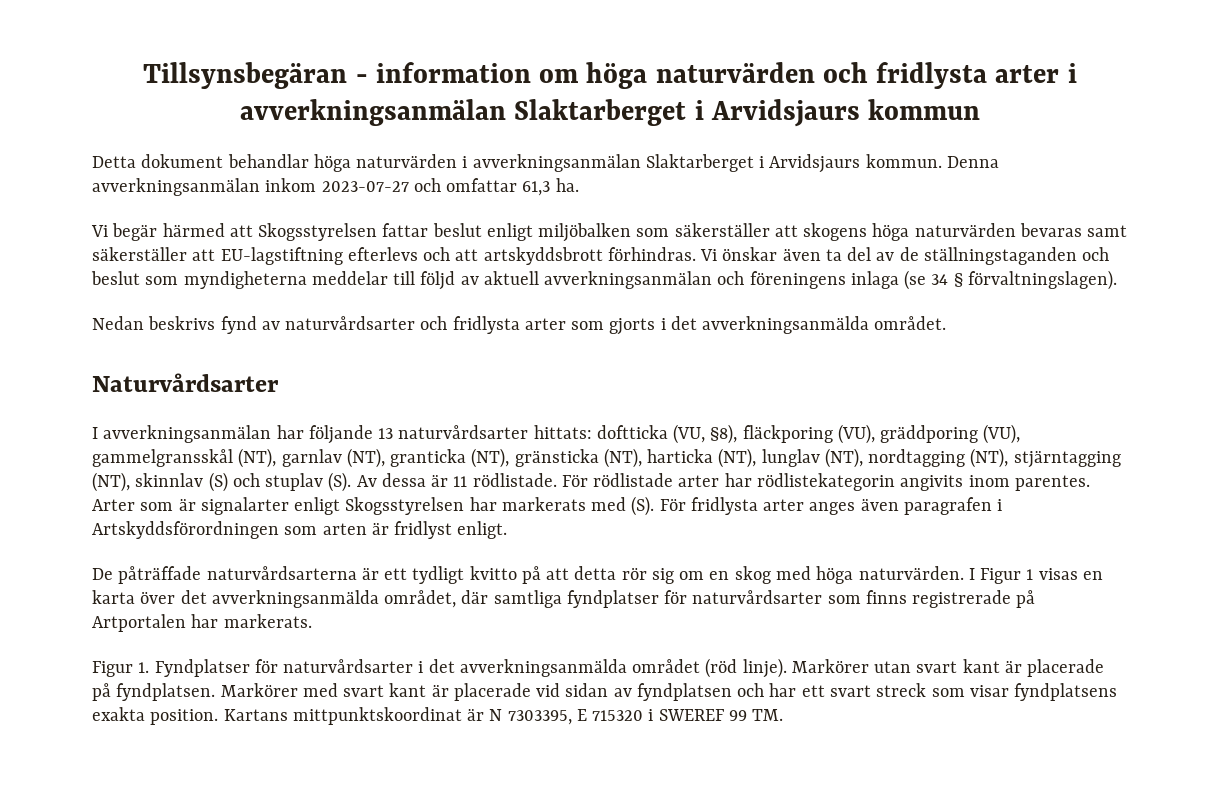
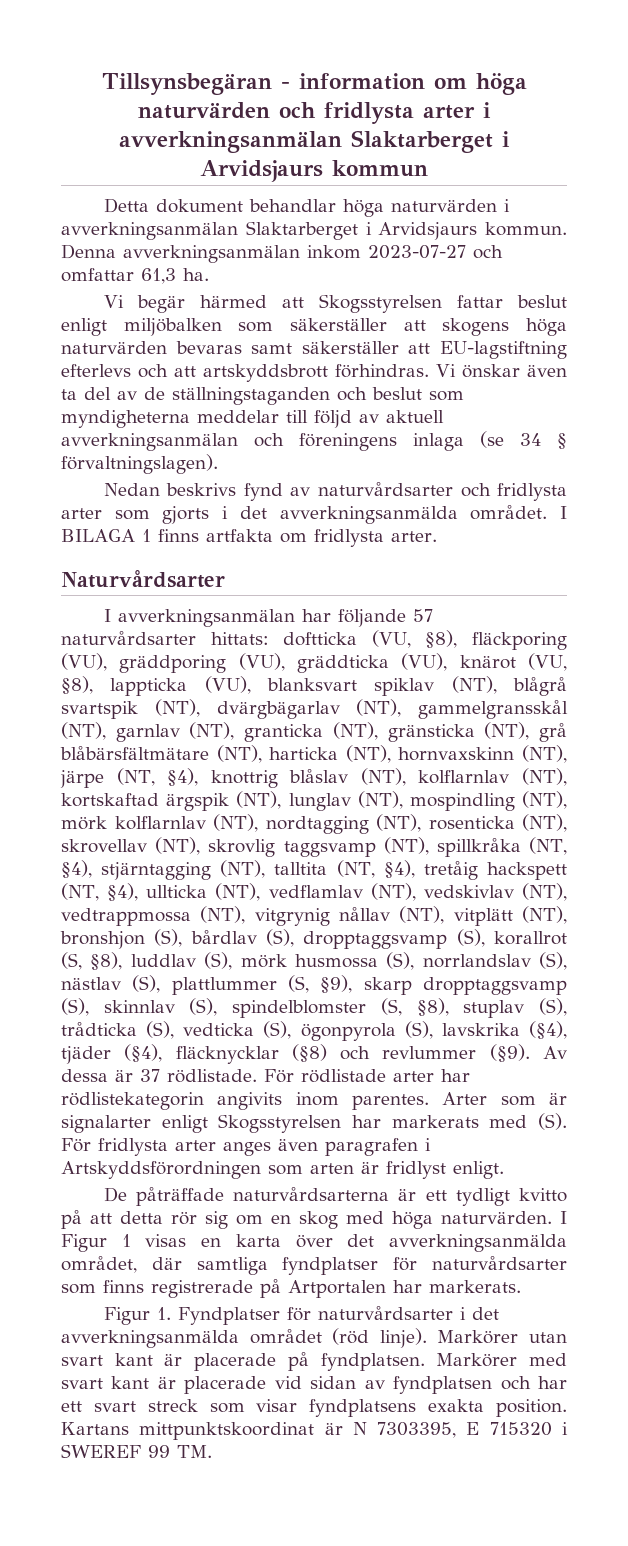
(947, 323) none -> [560,506,567,519] [61,529,437,547] I BILAGA 1 finns artfakta om fridlysta arter.
[378,428,394,439] 13 -> [412,609,433,622] 57
(1021, 434) none -> [297,653,567,673] [61,676,567,696] [61,699,402,719] gräddticka (VU), knärot (VU, §8), lappticka (VU), blanksvart spiklav (NT), blågrå svartspik (NT), dvärgbägarlav (NT),
[647,448,1121,468] [92,472,352,492] harticka (NT), lunglav (NT), nordtagging (NT), stjärntagging (NT), skinnlav (S) och stuplav (S). -> [539,723,567,742] [60,745,567,763] [60,768,567,788] [61,791,567,811] [61,814,567,834] [61,837,568,857] [61,860,567,880] [61,883,567,901] [61,906,567,926] [60,929,567,949] [61,952,567,970] [61,975,567,995] [61,998,567,1018] [61,1021,567,1041] [61,1044,530,1064] grå blåbärsfältmätare (NT), harticka (NT), hornvaxskinn (NT), järpe (NT, §4), knottrig blåslav (NT), kolflarnlav (NT), kortskaftad ärgspik (NT), lunglav (NT), mospindling (NT), mörk kolflarnlav (NT), nordtagging (NT), rosenticka (NT), skrovellav (NT), skrovlig taggsvamp (NT), spillkråka (NT, §4), stjärntagging (NT), talltita (NT, §4), tretåig hackspett (NT, §4), ullticka (NT), vedflamlav (NT), vedskivlav (NT), vedtrappmossa (NT), vitgrynig nållav (NT), vitplätt (NT), bronshjon (S), bårdlav (S), dropptaggsvamp (S), korallrot (S, §8), luddlav (S), mörk husmossa (S), norrlandslav (S), nästlav (S), plattlummer (S, §9), skarp dropptaggsvamp (S), skinnlav (S), spindelblomster (S, §8), stuplav (S), trådticka (S), vedticka (S), ögonpyrola (S), lavskrika (§4), tjäder (§4), fläcknycklar (§8) och revlummer (§9).
[453,476,468,487] 11 -> [140,1069,160,1082] 37

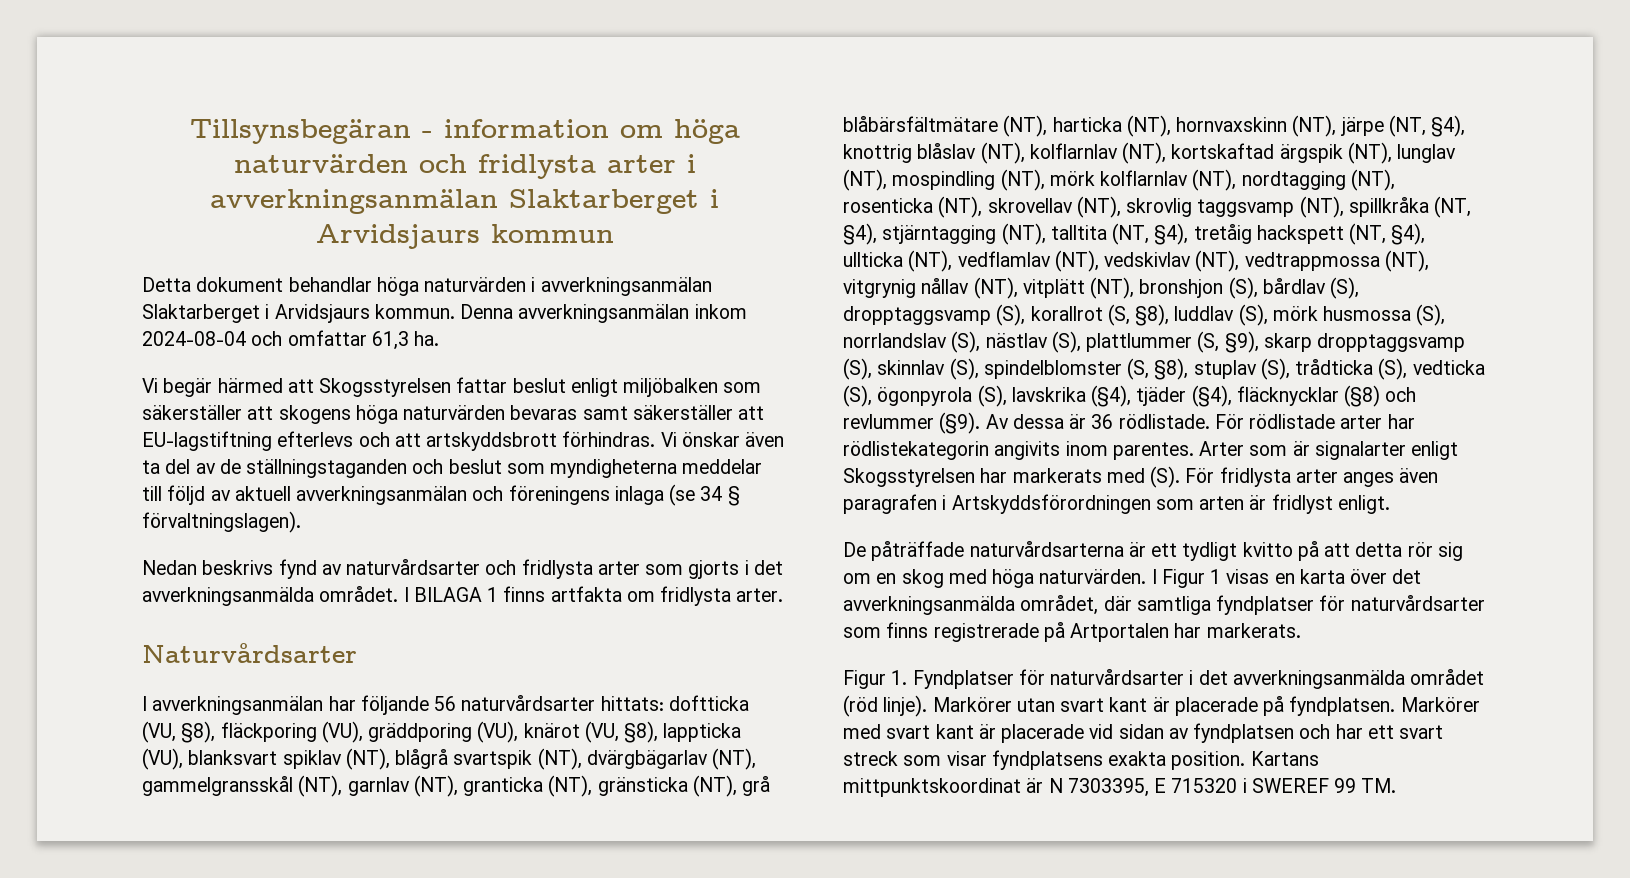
[368,245,466,259] 2023-07-27 -> [142,331,246,346] 2024-08-04
[412,609,433,622] 57 -> [434,696,457,711] 56
[297,653,448,673] gräddticka (VU), -> (519, 732) none
[140,1069,160,1082] 37 -> [1091,414,1114,429] 36

